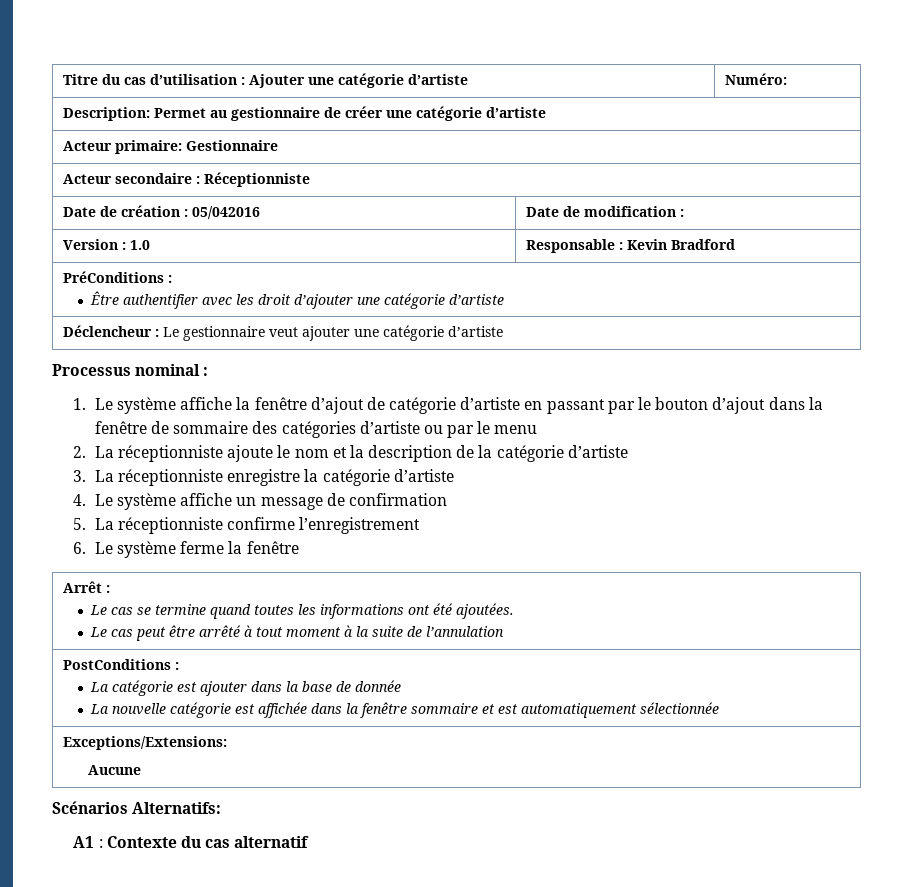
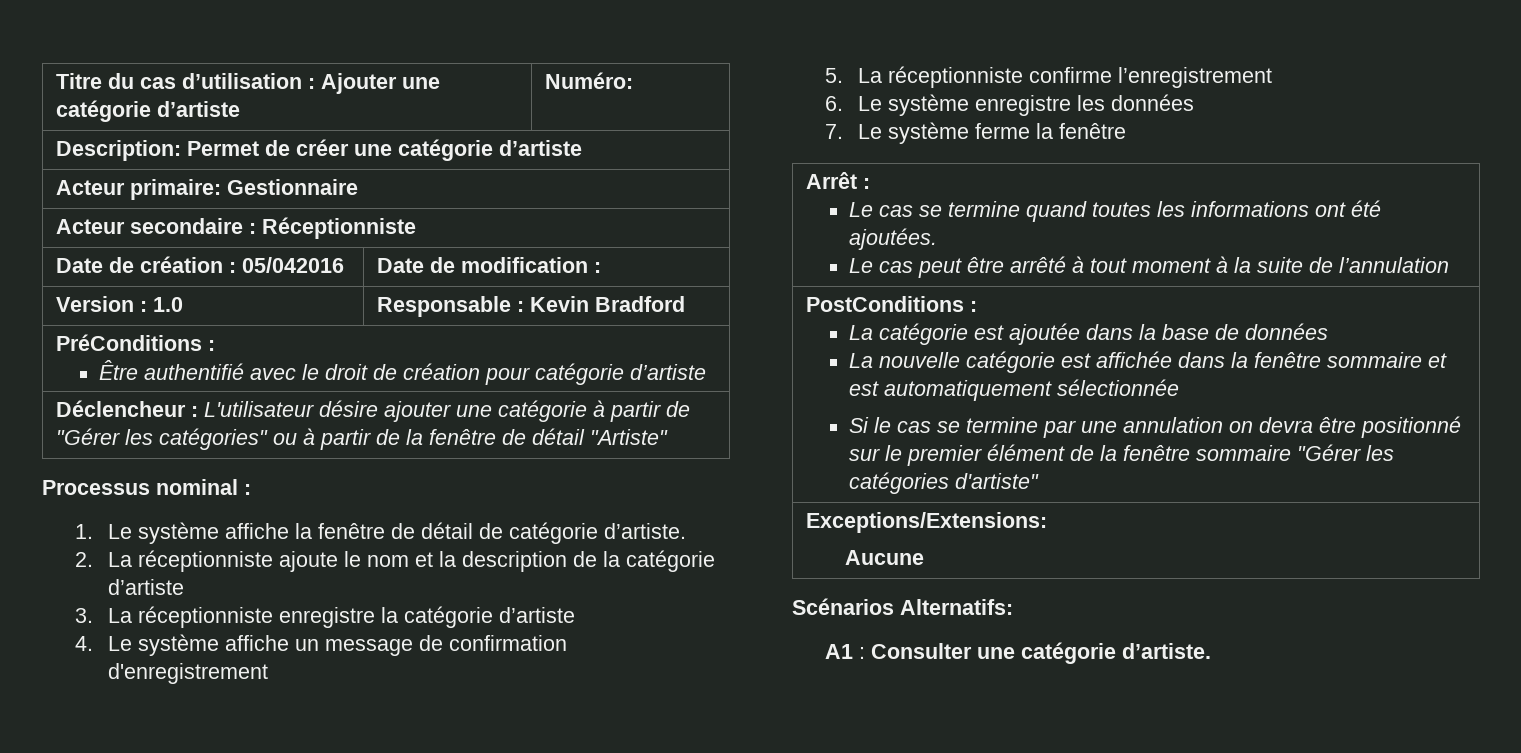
[209,107,320,121] au gestionnaire -> (260, 148) none
[122,293,504,309] [62,325,503,341] authentifier avec les droit d’ajouter une catégorie d’artiste // Déclencheur : Le gestionnaire veut ajouter une catégorie d’artiste -> [144,363,707,385] [56,400,691,422] [56,428,669,450] authentifié avec le droit de création pour catégorie d’artiste // Déclencheur : L'utilisateur désire ajouter une catégorie à partir de "Gérer les catégories" ou à partir de la fenêtre de détail "Artiste"
[310,397,823,414] [94,421,538,438] d’ajout de catégorie d’artiste en passant par le bouton d’ajout dans la fenêtre de sommaire des catégories d’artiste ou par le menu -> [390,522,686,544] de détail de catégorie d’artiste.
(447, 499) none -> [107,663,268,684] d'enregistrement
(176, 549) none -> [974,94,1194,116] [824,122,969,144] enregistre les données // 7. Le système
[199,681,247,696] ajouter -> [1009,323,1081,345] ajoutée
[354,680,401,692] donnée -> [1245,323,1329,340] données
(719, 708) none -> [849,416,1462,438] [849,444,1395,466] [849,472,1040,494] // Si le cas se termine par une annulation on devra être positionné sur le premier élément de la fenêtre sommaire "Gérer les catégories d'artiste"
[106,836,310,848] Contexte du cas alternatif -> [870,642,1211,664] Consulter une catégorie d’artiste.

